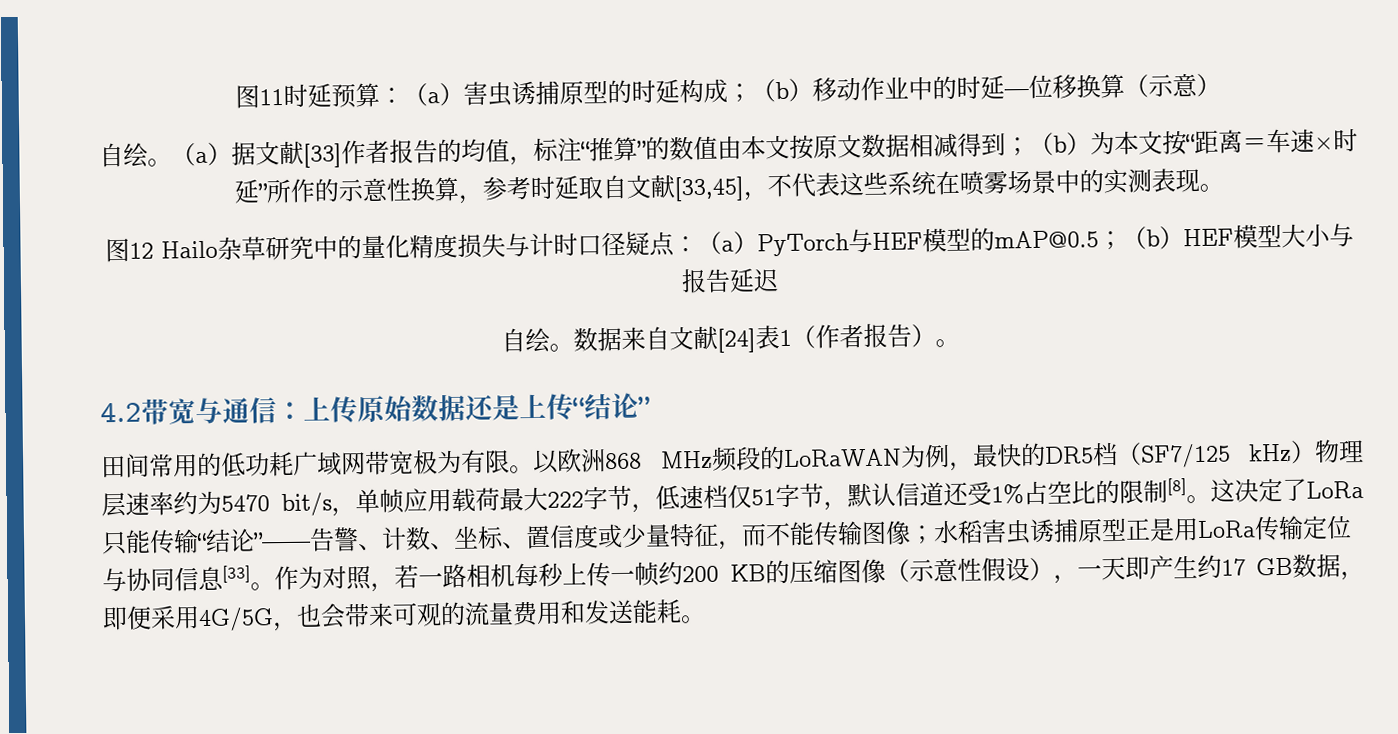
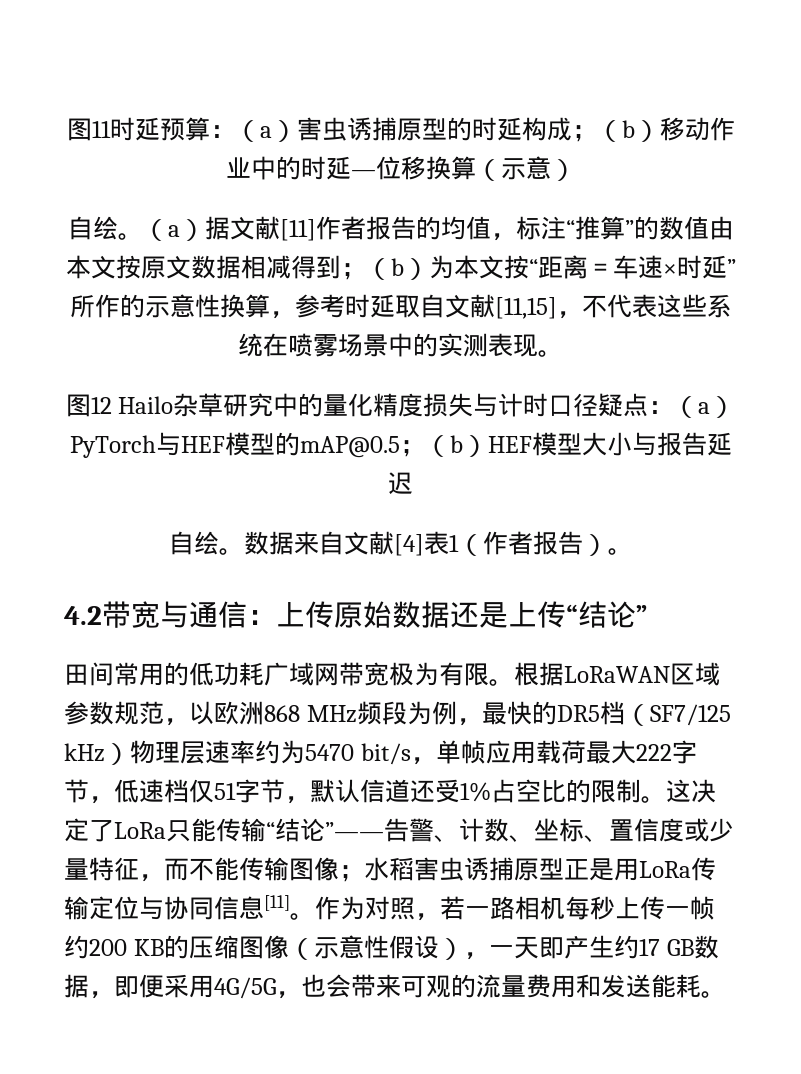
[303,143,342,168] [33] -> [279,219,316,241] [11]
[673,176,744,202] [33,45] -> [494,297,557,319] [11,15]
[717,328,756,353] [24] -> [393,534,424,556] [4]
(534, 469) none -> [514,662,720,686] [64,701,189,726] 根据LoRaWAN区域参数规范，
[758,445,902,471] 的LoRaWAN -> (407, 713) none
[1167,478,1187,496] [8] -> (641, 791) none
[222,565,251,583] [33] -> [264,895,290,911] [11]

